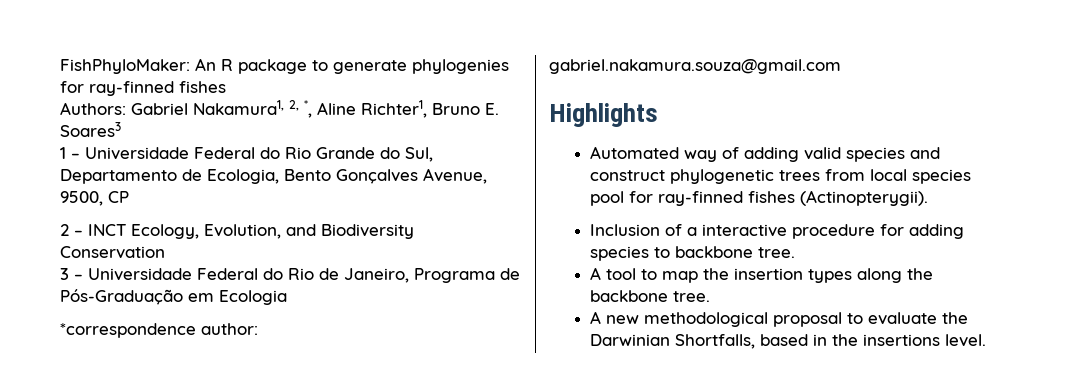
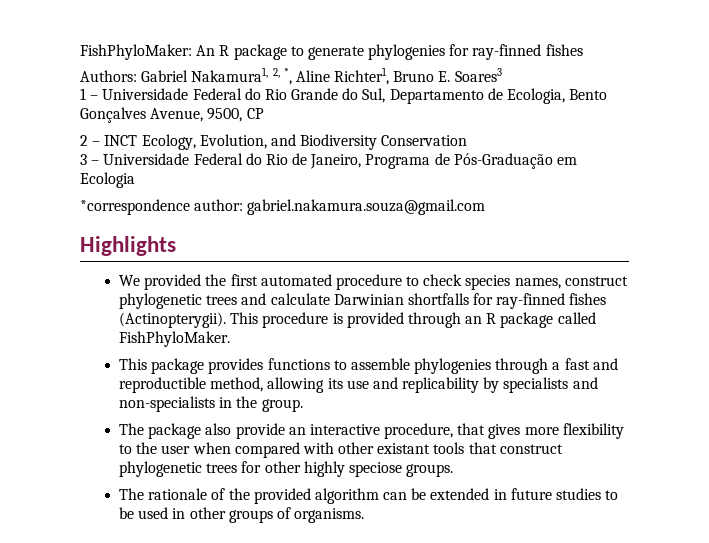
[590,146,941,162] [590,169,972,184] [590,190,929,206] [590,224,965,239] [590,246,796,261] [590,267,934,283] [590,290,711,302] [590,311,969,327] [590,334,987,349] Automated way of adding valid species and construct phylogenetic trees from local species pool for ray-finned fishes (Actinopterygii). // Inclusion of a interactive procedure for adding species to backbone tree. // A tool to map the insertion types along the backbone tree. // A new methodological proposal to evaluate the Darwinian Shortfalls, based in the insertions level. -> [118,274,628,290] [118,293,607,309] [118,312,596,328] [118,331,230,347] [118,358,618,374] [118,377,598,393] [118,396,303,412] [118,423,624,439] [118,442,563,458] [118,461,454,477] [118,488,619,504] [118,507,365,523] We provided the first automated procedure to check species names, construct phylogenetic trees and calculate Darwinian shortfalls for ray-finned fishes (Actinopterygii). This procedure is provided through an R package called FishPhyloMaker. // This package provides functions to assemble phylogenies through a fast and reproductible method, allowing its use and replicability by specialists and non-specialists in the group. // The package also provide an interactive procedure, that gives more flexibility to the user when compared with other existant tools that construct phylogenetic trees for other highly speciose groups. // The rationale of the provided algorithm can be extended in future studies to be used in other groups of organisms.

